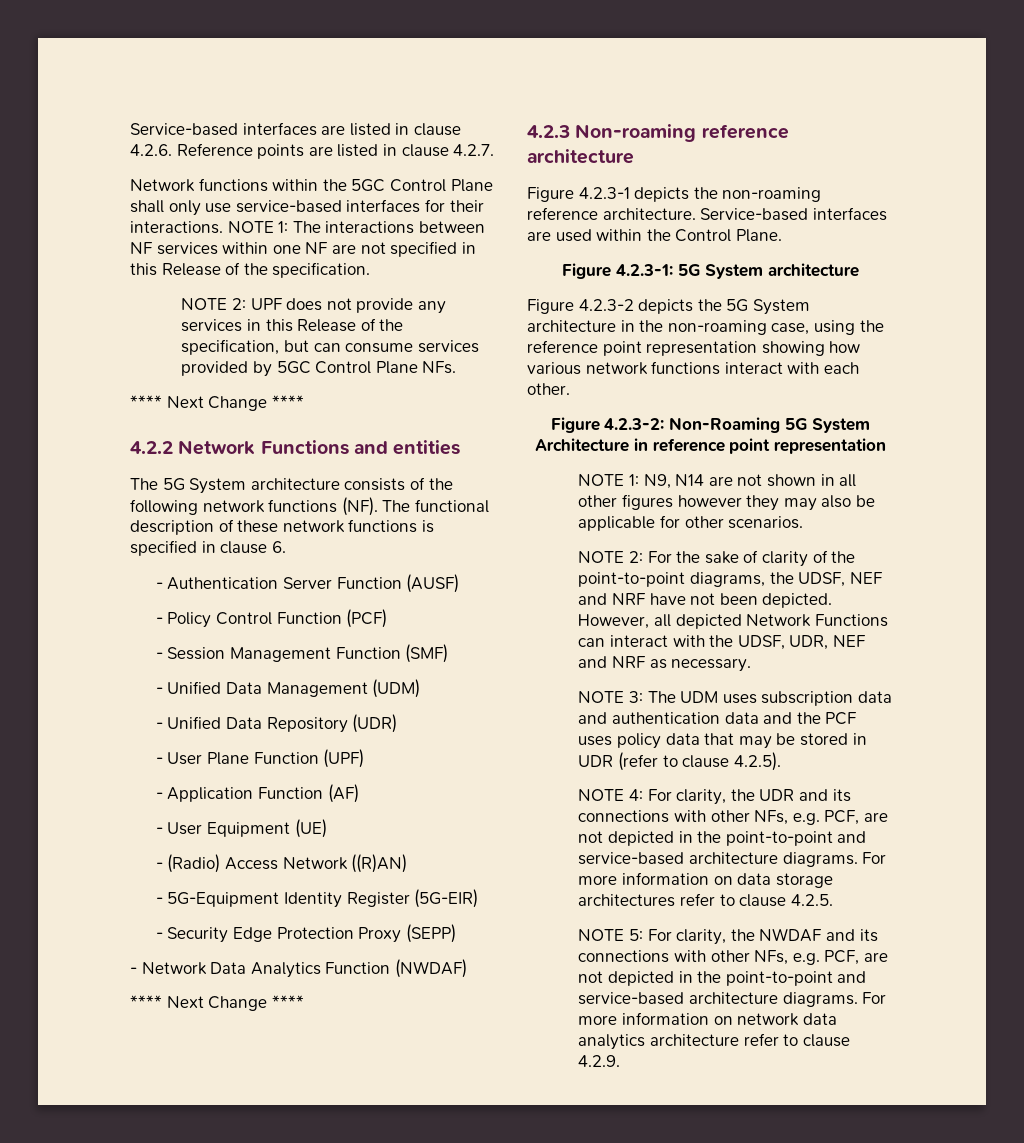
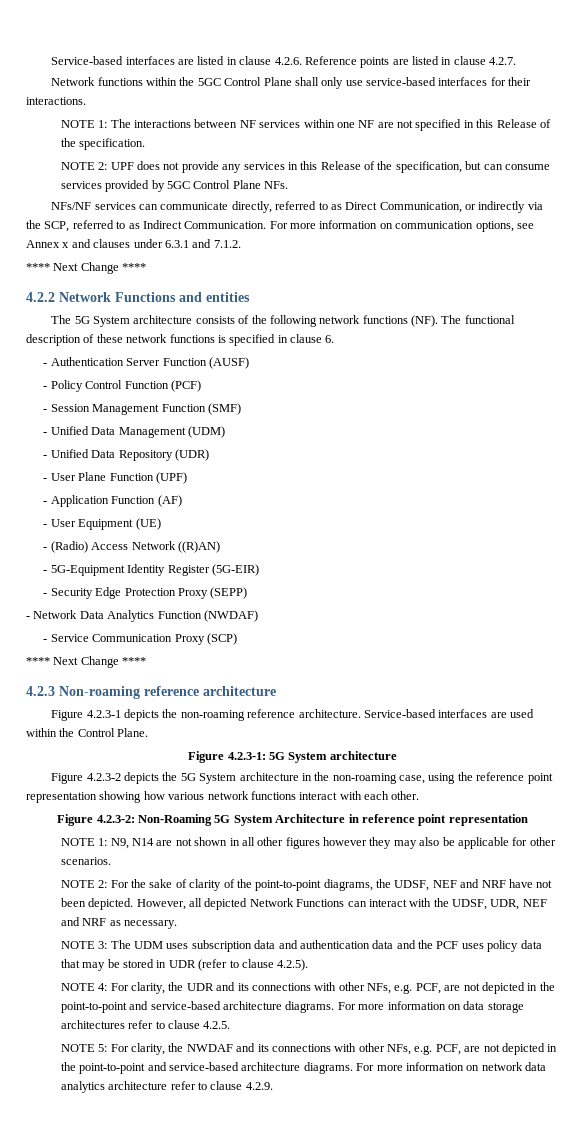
(223, 227) none -> (86, 101) //
(457, 367) none -> [51,201,543,213] [26,220,534,232] [26,239,241,248] // NFs/NF services can communicate directly, referred to as Direct Communication, or indirectly via the SCP, referred to as Indirect Communication. For more information on communication options, see Annex x and clauses under 6.3.1 and 7.1.2.
(467, 968) none -> [43,633,237,645] // - Service Communication Proxy (SCP)

